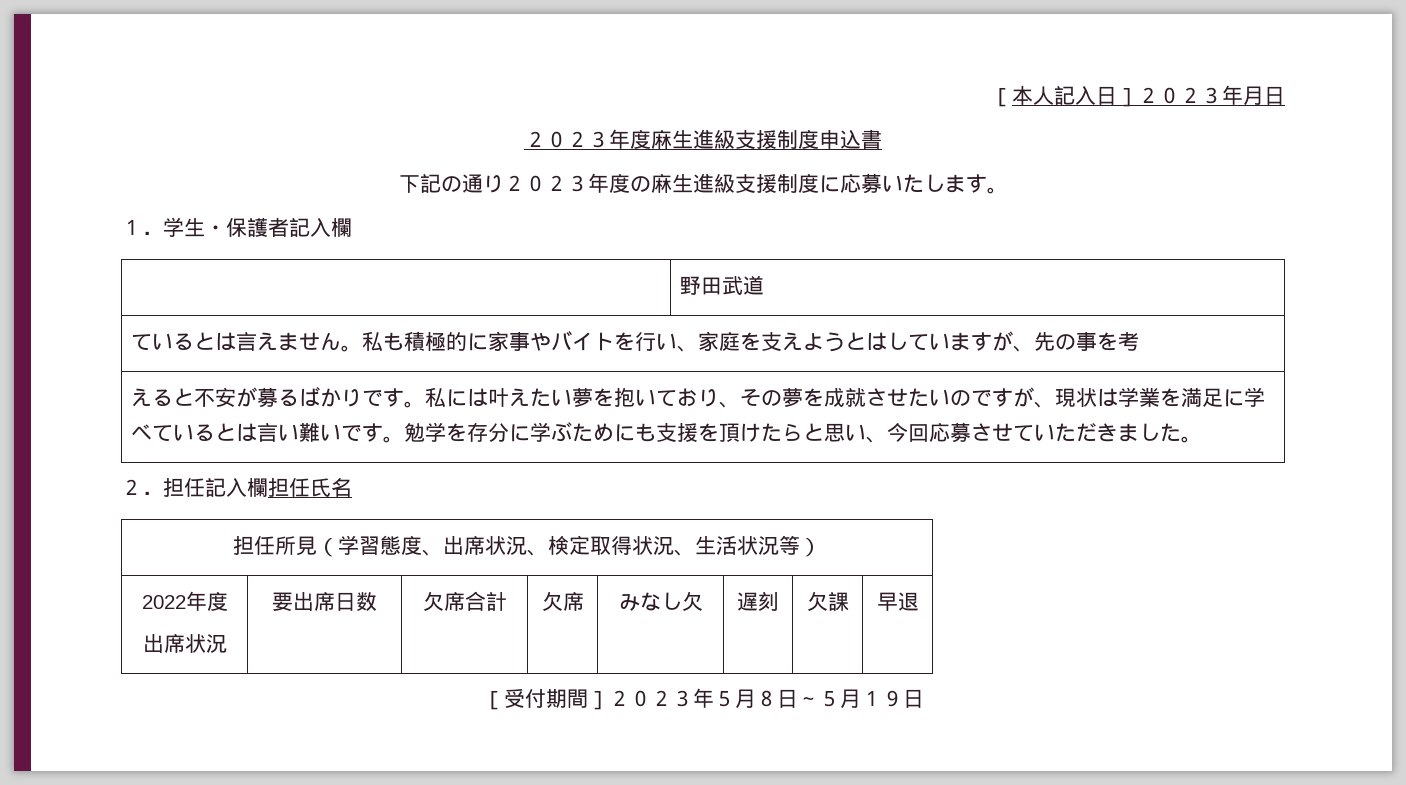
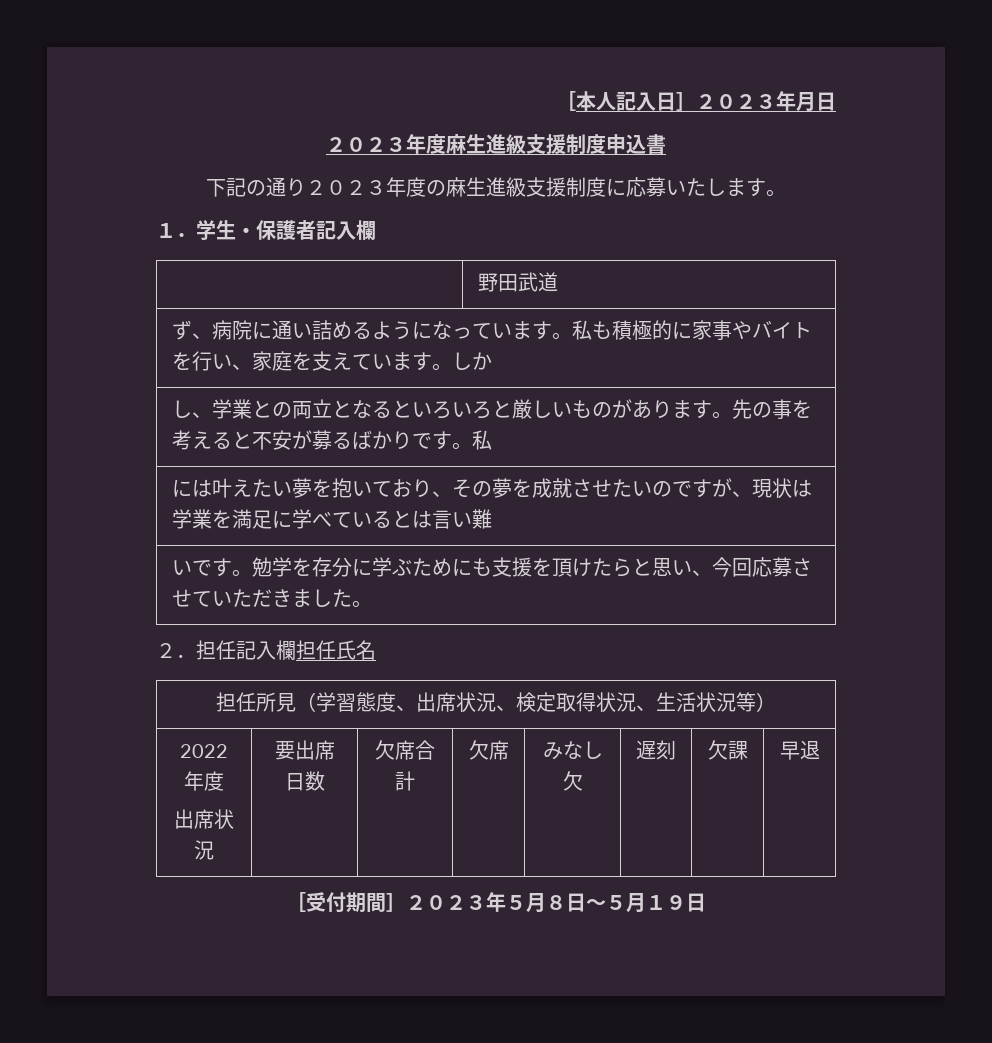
[130,331,341,351] ているとは言えません -> [171,320,552,340] ず、病院に通い詰めるようになっています
[802,331,1034,352] ようとはしていますが、 -> [351,352,492,371] [171,399,732,419] ています。しか // し、学業との両立となるといろいろと厳しいものがあります。
(1139, 341) // -> (192, 440) none
(446, 397) none -> (492, 440) //
(320, 432) none -> (492, 519) //

